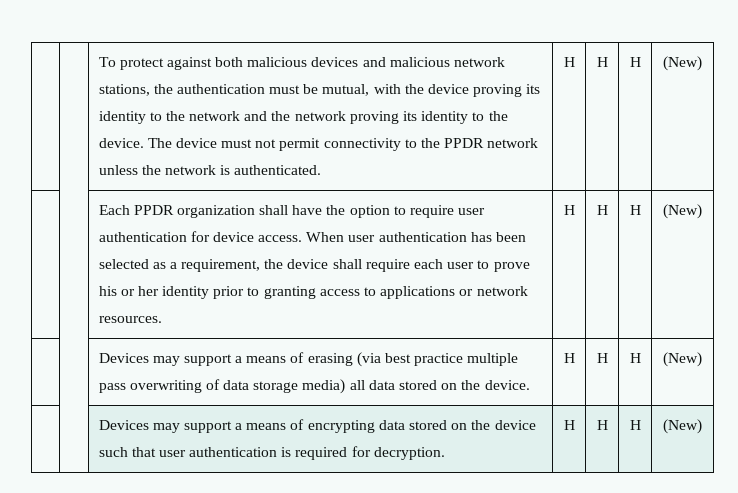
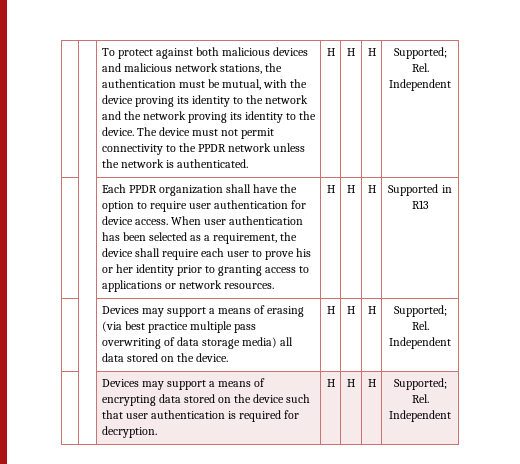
[663,56,702,71] (New) -> [393,47,447,59] [411,63,429,72] [389,79,451,91] Supported; Rel. Independent
[663,204,702,219] (New) -> [388,184,452,196] [411,200,429,209] Supported in R13
[663,352,702,367] (New) -> [393,305,447,317] [411,321,429,330] [389,337,451,349] Supported; Rel. Independent
[663,419,702,434] (New) -> [393,378,447,390] [411,394,429,403] [389,410,451,422] Supported; Rel. Independent

